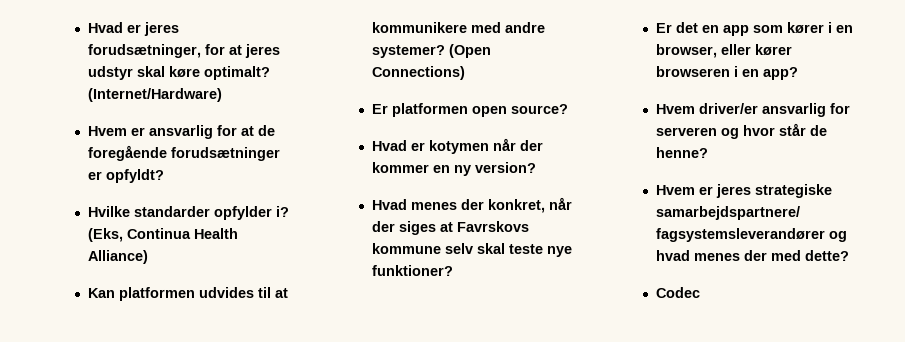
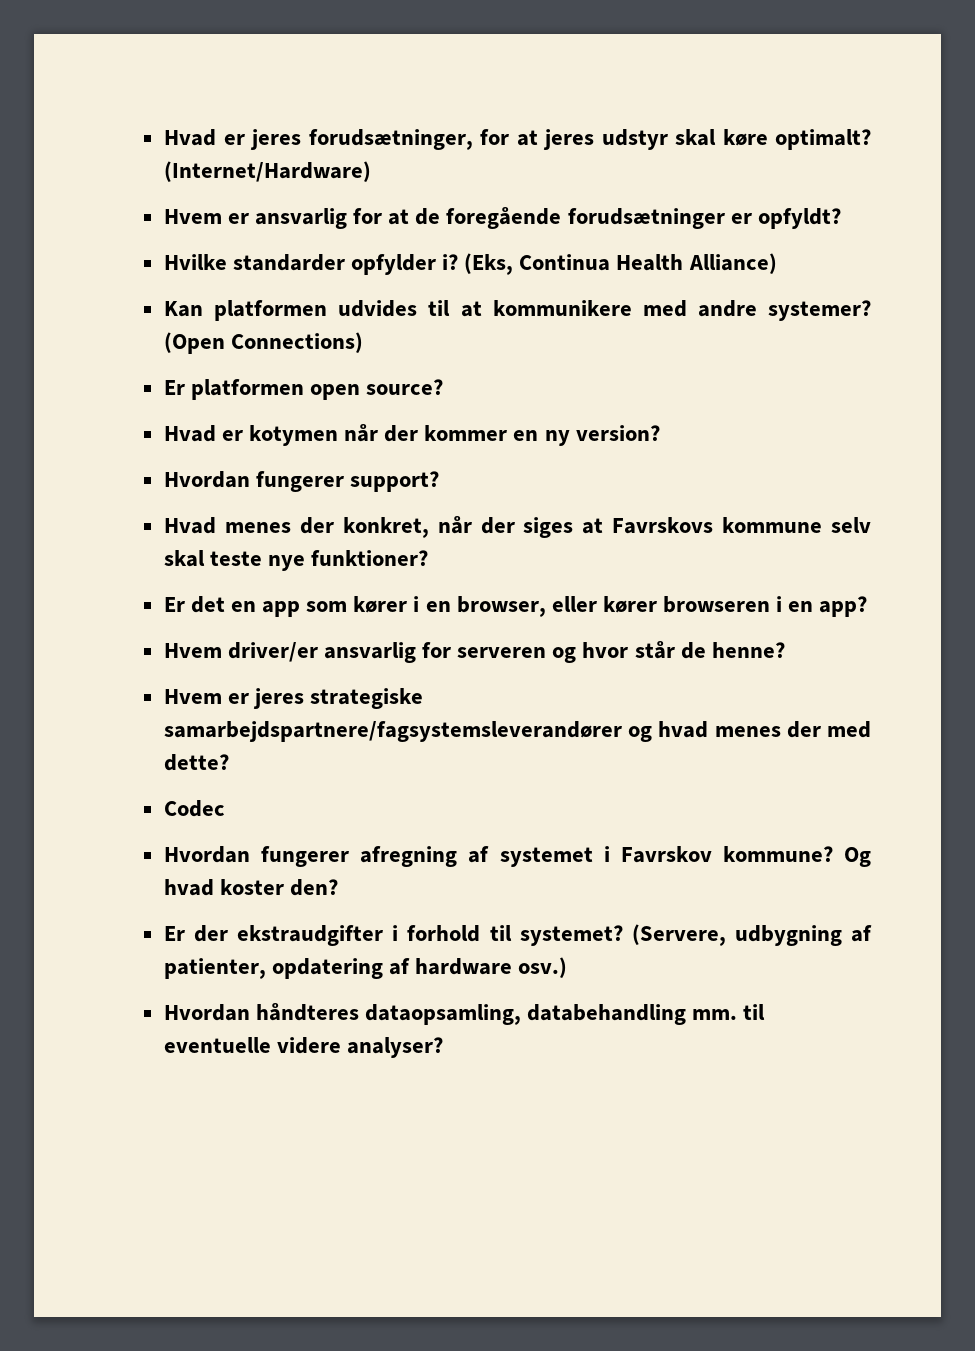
(536, 167) none -> [164,471,440,492] // Hvordan fungerer support?
(700, 292) none -> [164,846,871,867] [164,879,339,896] [164,924,873,946] [164,957,568,979] [164,1003,766,1025] [164,1037,444,1058] // Hvordan fungerer afregning af systemet i Favrskov kommune? Og hvad koster den? // Er der ekstraudgifter i forhold til systemet? (Servere, udbygning af patienter, opdatering af hardware osv.) // Hvordan håndteres dataopsamling, databehandling mm. til eventuelle videre analyser?

